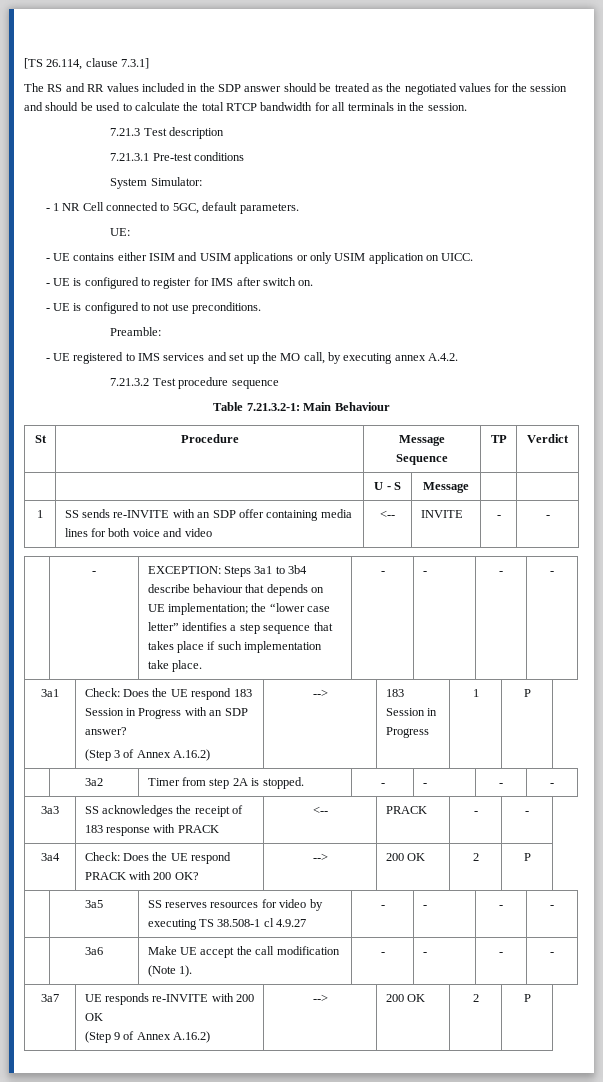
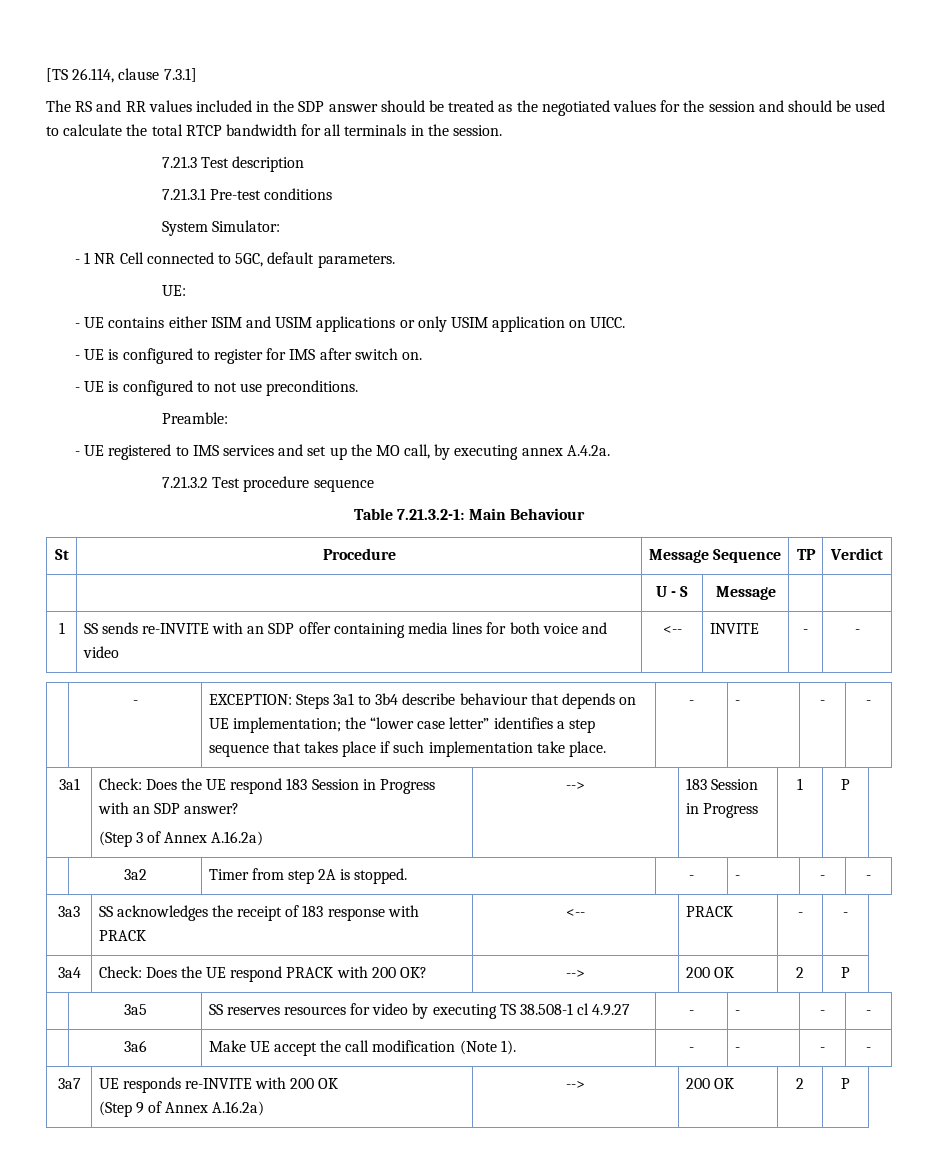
[428,353,459,361] A.4.2. -> [566,445,610,456] A.4.2a.
[173,749,211,761] A.16.2) -> [211,831,264,846] A.16.2a)
[173,1031,211,1043] A.16.2) -> [212,1101,265,1116] A.16.2a)

